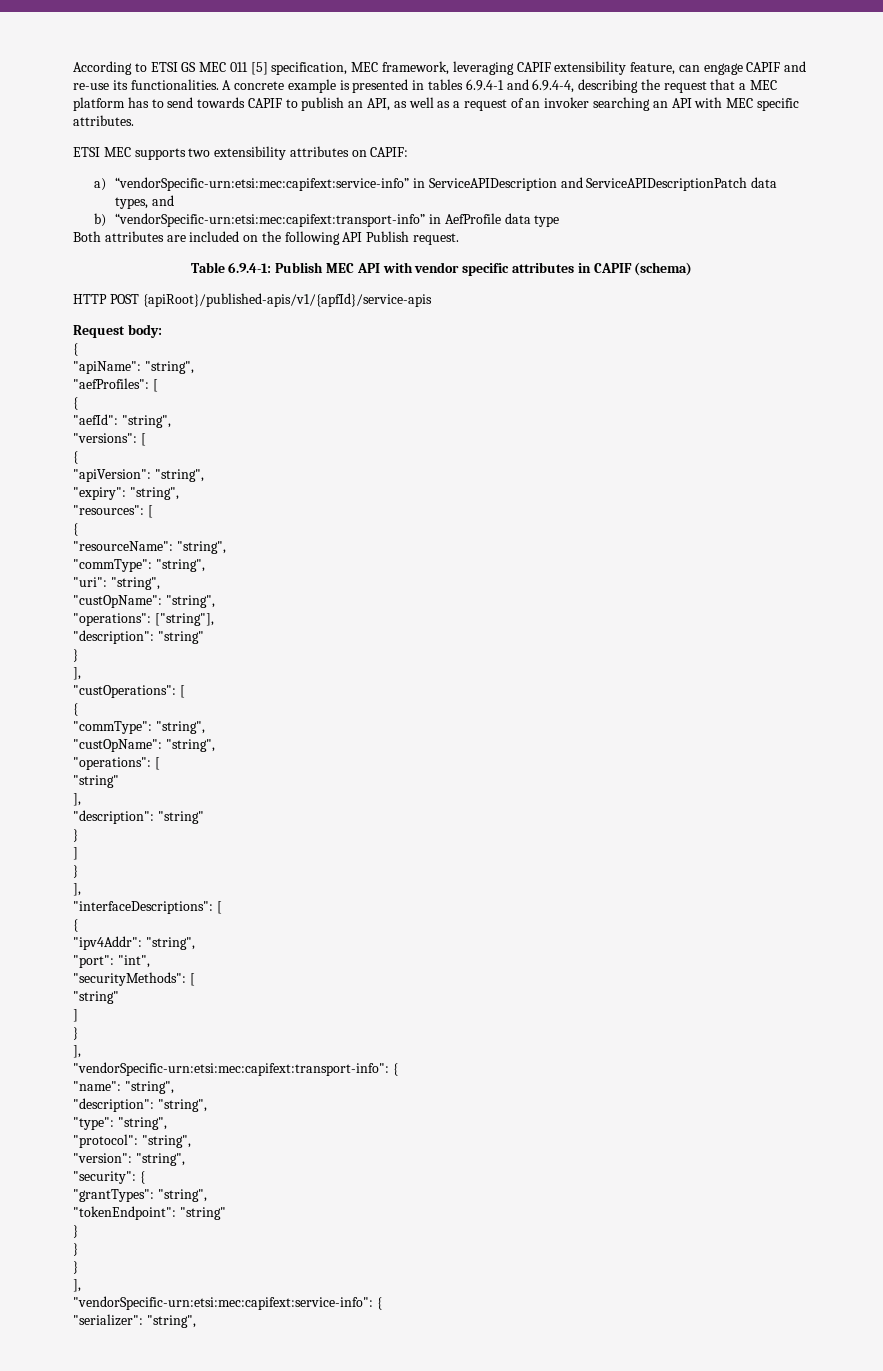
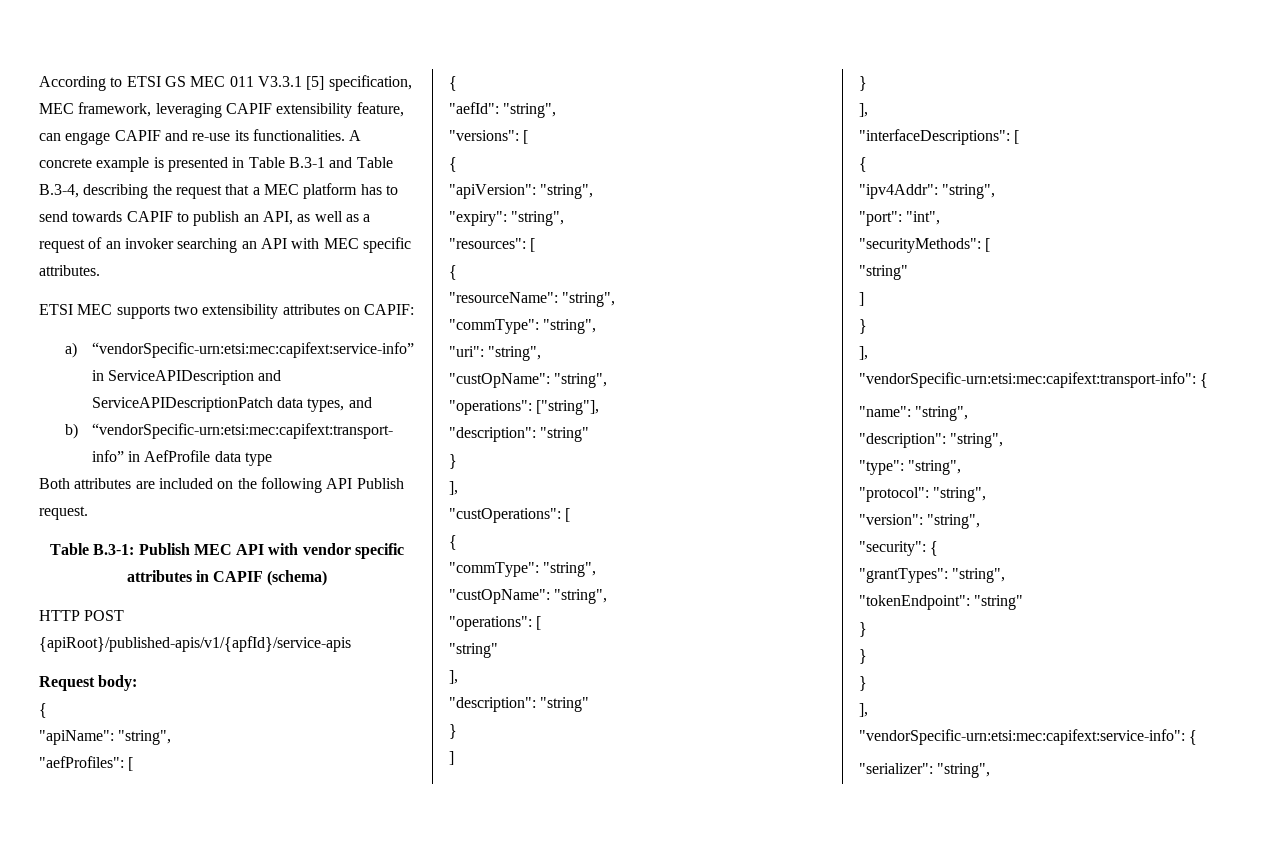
(248, 67) none -> [257,76,302,87] V3.3.1
[428,79,575,93] tables 6.9.4-1 and 6.9.4-4, -> [248,157,393,168] [39,184,79,198] Table B.3-1 and Table B.3-4,
[228,262,272,273] 6.9.4-1: -> [93,544,135,555] B.3-1:

